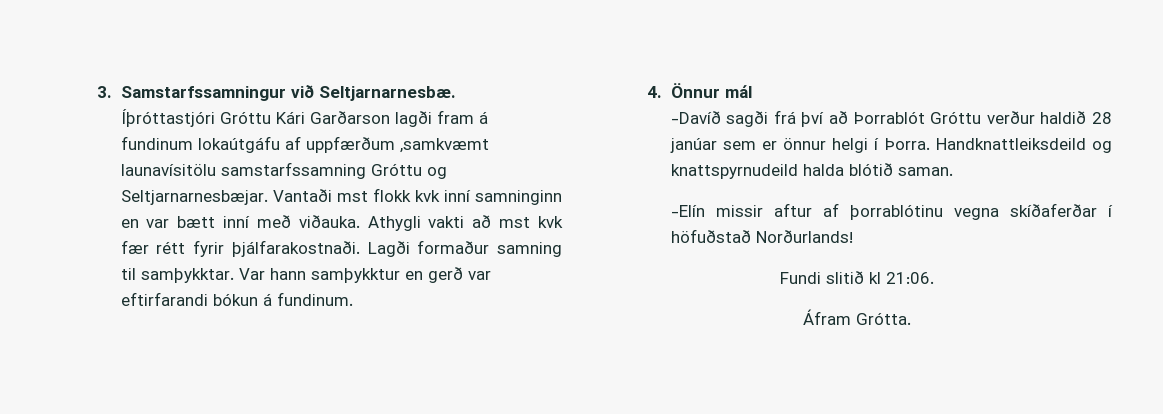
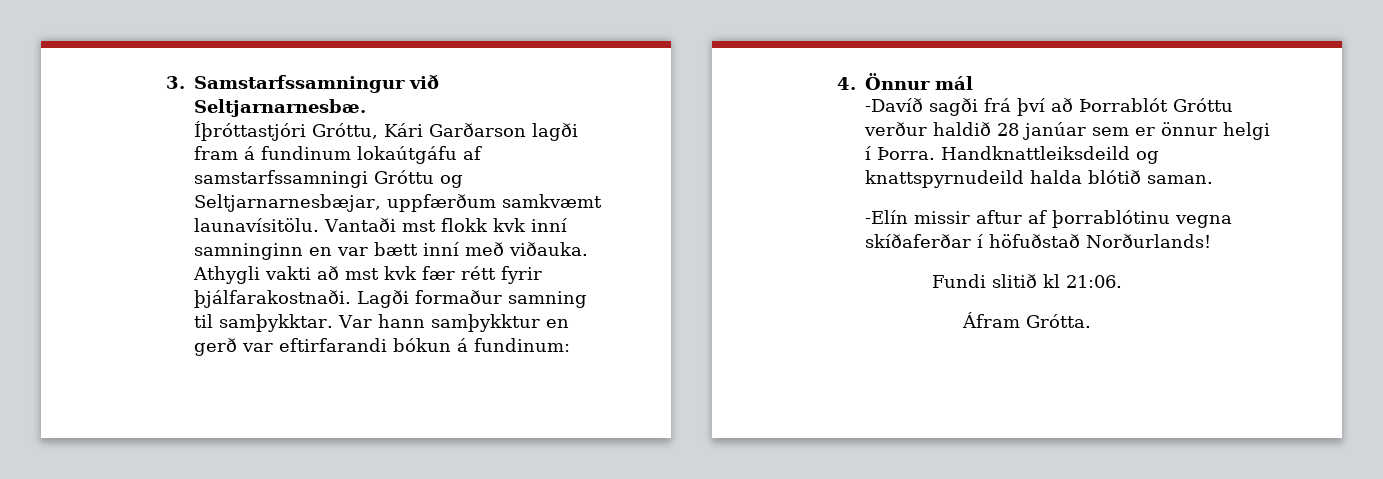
[219,111,271,124] Gróttu -> [312,123,379,139] Gróttu,
[305,136,489,153] [120,162,447,179] [120,190,268,205] uppfærðum ,samkvæmt launavísitölu samstarfssamning Gróttu og Seltjarnarnesbæjar. -> [194,170,464,188] [194,194,603,212] [194,218,320,232] samstarfssamningi Gróttu og Seltjarnarnesbæjar, uppfærðum samkvæmt launavísitölu.
[276,292,353,306] fundinum. -> [474,338,571,352] fundinum:

